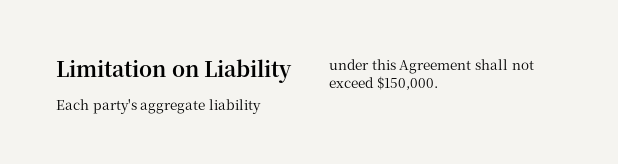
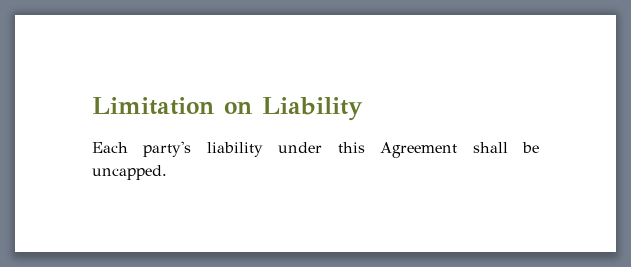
[140,100,206,114] aggregate -> (192, 149) none
[511,60,534,70] [329,76,438,90] not exceed $150,000. -> [522,142,539,153] [92,165,167,180] be uncapped.

